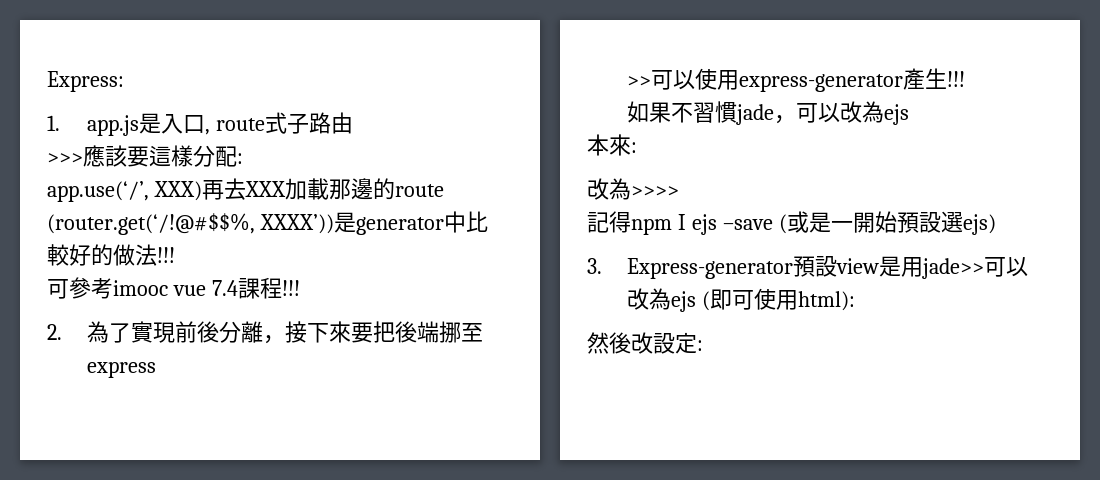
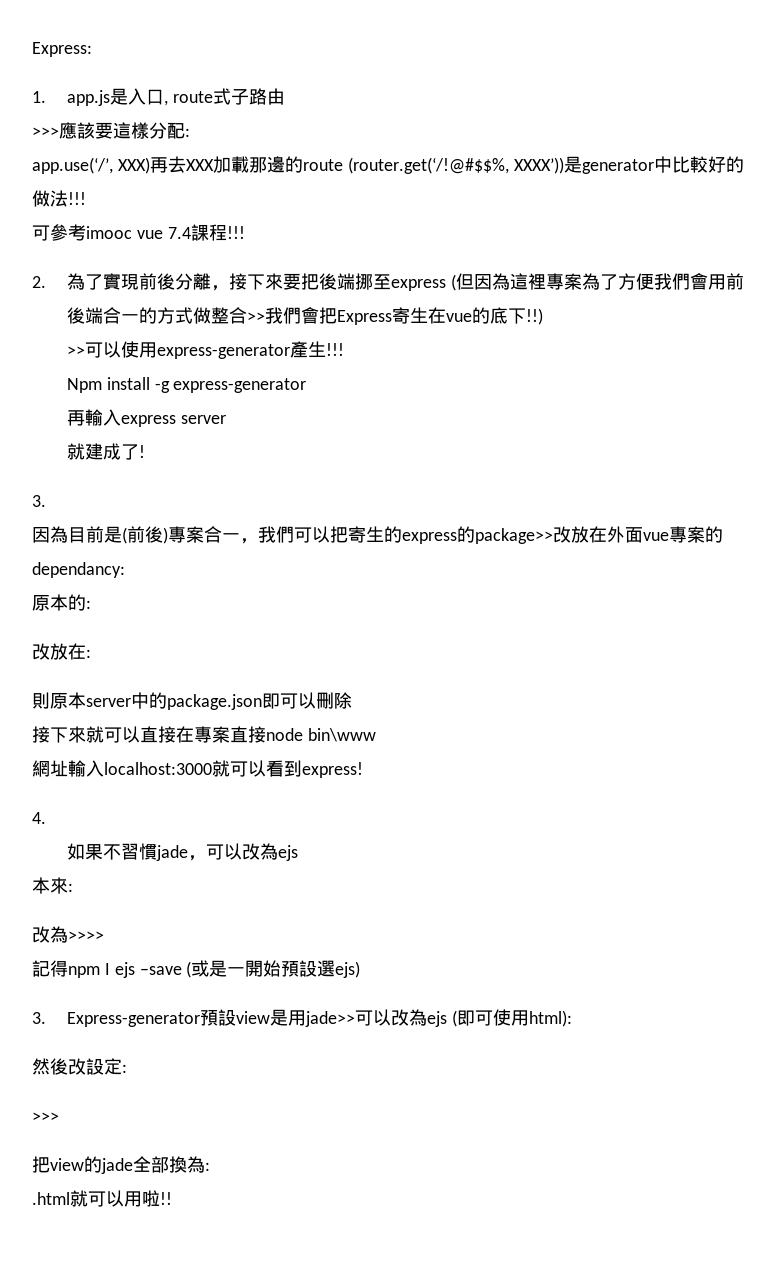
(157, 369) none -> [450,273,744,291] [66,307,543,325] (但因為這裡專案為了方便我們會用前後端合一的方式做整合>>我們會把Express寄生在vue的底下!!)
(966, 79) none -> [66,377,307,393] [66,409,226,427] [66,443,145,460] [32,495,46,507] [32,526,723,544] [32,562,125,578] [32,594,91,611] [32,643,91,660] [32,692,352,710] [32,726,376,743] [32,760,363,778] [32,812,46,824] // Npm install -g express-generator // 再輸入express server // 就建成了! // 3. // 因為目前是(前後)專案合一，我們可以把寄生的express的package>>改放在外面vue專案的dependancy: // 原本的: // 改放在: // 則原本server中的package.json即可以刪除 // 接下來就可以直接在專案直接node bin\www // 網址輸入localhost:3000就可以看到express! // 4.
(703, 345) none -> [32,1112,59,1122] [32,1156,210,1174] [32,1190,172,1207] // >>> // 把view的jade全部換為: // .html就可以用啦!!

